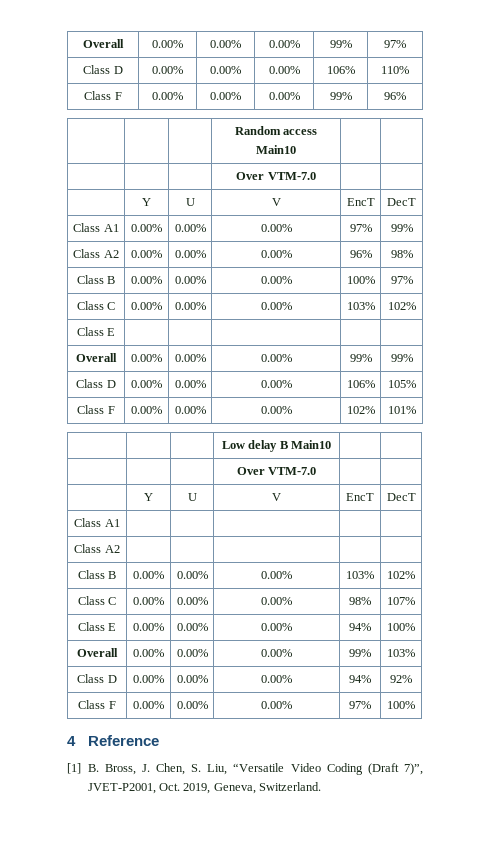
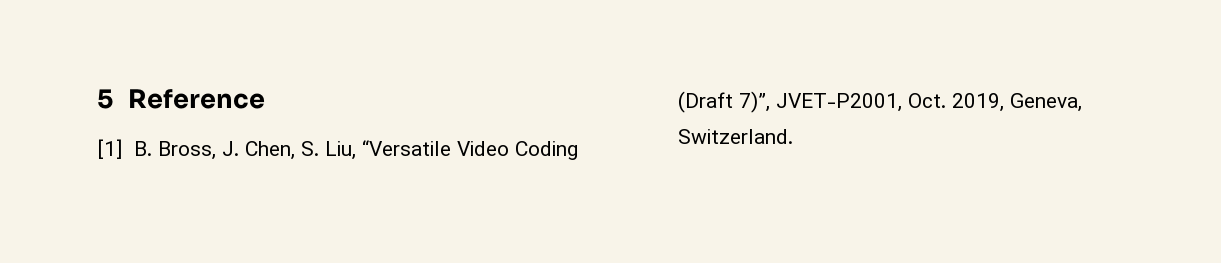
[83,39,124,48] [152,40,183,48] [210,40,241,48] [268,40,300,48] [329,40,352,48] [384,40,406,48] [83,65,123,74] [152,66,183,74] [210,66,241,74] [268,66,300,74] [326,66,355,74] [381,66,409,74] [84,91,122,100] [152,92,183,100] [210,92,241,100] [268,92,300,100] [329,92,352,100] [384,92,406,100] [234,126,318,135] [256,145,296,154] [236,172,316,180] [142,198,151,206] [185,198,195,206] [271,198,281,206] [346,198,375,206] [387,198,416,206] [73,223,119,232] [131,224,162,232] [174,224,206,232] [260,224,292,232] [349,224,372,232] [390,224,413,232] [73,249,119,258] [131,250,162,258] [174,250,206,258] [260,250,292,258] [349,250,372,258] [390,250,413,258] [76,275,116,284] [131,276,162,284] [174,276,206,284] [260,276,292,284] [346,276,375,284] [390,276,413,284] [76,301,116,310] [131,302,162,310] [174,302,206,310] [260,302,292,310] [346,302,375,310] [387,302,416,310] [76,327,116,336] [76,353,117,362] [131,354,162,362] [174,354,206,362] [260,354,292,362] [349,354,372,362] [390,354,413,362] [76,379,116,388] [131,380,162,388] [174,380,206,388] [260,380,292,388] [346,380,375,388] [387,380,416,388] [77,405,115,414] [131,406,162,414] [174,406,206,414] [260,406,292,414] [346,406,375,414] [387,406,416,414] [221,440,332,452] [236,467,317,475] [144,493,153,501] [187,493,197,501] [272,493,281,501] [346,493,374,501] [386,493,416,501] [74,518,120,527] [74,544,120,553] [77,570,117,579] [133,571,164,579] [176,571,208,579] [261,571,292,579] [346,571,374,579] [387,571,415,579] [77,596,117,605] [133,597,164,605] [176,597,208,605] [261,597,292,605] [349,597,371,605] [387,597,415,605] [77,622,117,631] [133,623,164,631] [176,623,208,631] [261,623,292,631] [349,623,371,631] [387,623,415,631] [77,648,118,657] [133,649,164,657] [176,649,208,657] [261,649,292,657] [349,649,371,657] [387,649,415,657] [77,674,117,683] [133,675,164,683] [176,675,208,683] [261,675,292,683] [349,675,371,683] [390,675,412,683] [78,700,116,709] [133,701,164,709] [176,701,208,709] [261,701,292,709] [349,701,371,709] [387,701,415,709] [67,736,76,746] Overall | 0.00% | 0.00% | 0.00% | 99% | 97% // Class D | 0.00% | 0.00% | 0.00% | 106% | 110% // Class F | 0.00% | 0.00% | 0.00% | 99% | 96% // | | | Random access Main10 | | // | | | Over VTM-7.0 | | // | Y | U | V | EncT | DecT // Class A1 | 0.00% | 0.00% | 0.00% | 97% | 99% // Class A2 | 0.00% | 0.00% | 0.00% | 96% | 98% // Class B | 0.00% | 0.00% | 0.00% | 100% | 97% // Class C | 0.00% | 0.00% | 0.00% | 103% | 102% // Class E | | | | | // Overall | 0.00% | 0.00% | 0.00% | 99% | 99% // Class D | 0.00% | 0.00% | 0.00% | 106% | 105% // Class F | 0.00% | 0.00% | 0.00% | 102% | 101% // | | | Low delay B Main10 | | // | | | Over VTM-7.0 | | // | Y | U | V | EncT | DecT // Class A1 | | | | | // Class A2 | | | | | // Class B | 0.00% | 0.00% | 0.00% | 103% | 102% // Class C | 0.00% | 0.00% | 0.00% | 98% | 107% // Class E | 0.00% | 0.00% | 0.00% | 94% | 100% // Overall | 0.00% | 0.00% | 0.00% | 99% | 103% // Class D | 0.00% | 0.00% | 0.00% | 94% | 92% // Class F | 0.00% | 0.00% | 0.00% | 97% | 100% // 4 -> [97,89,113,109] 5

